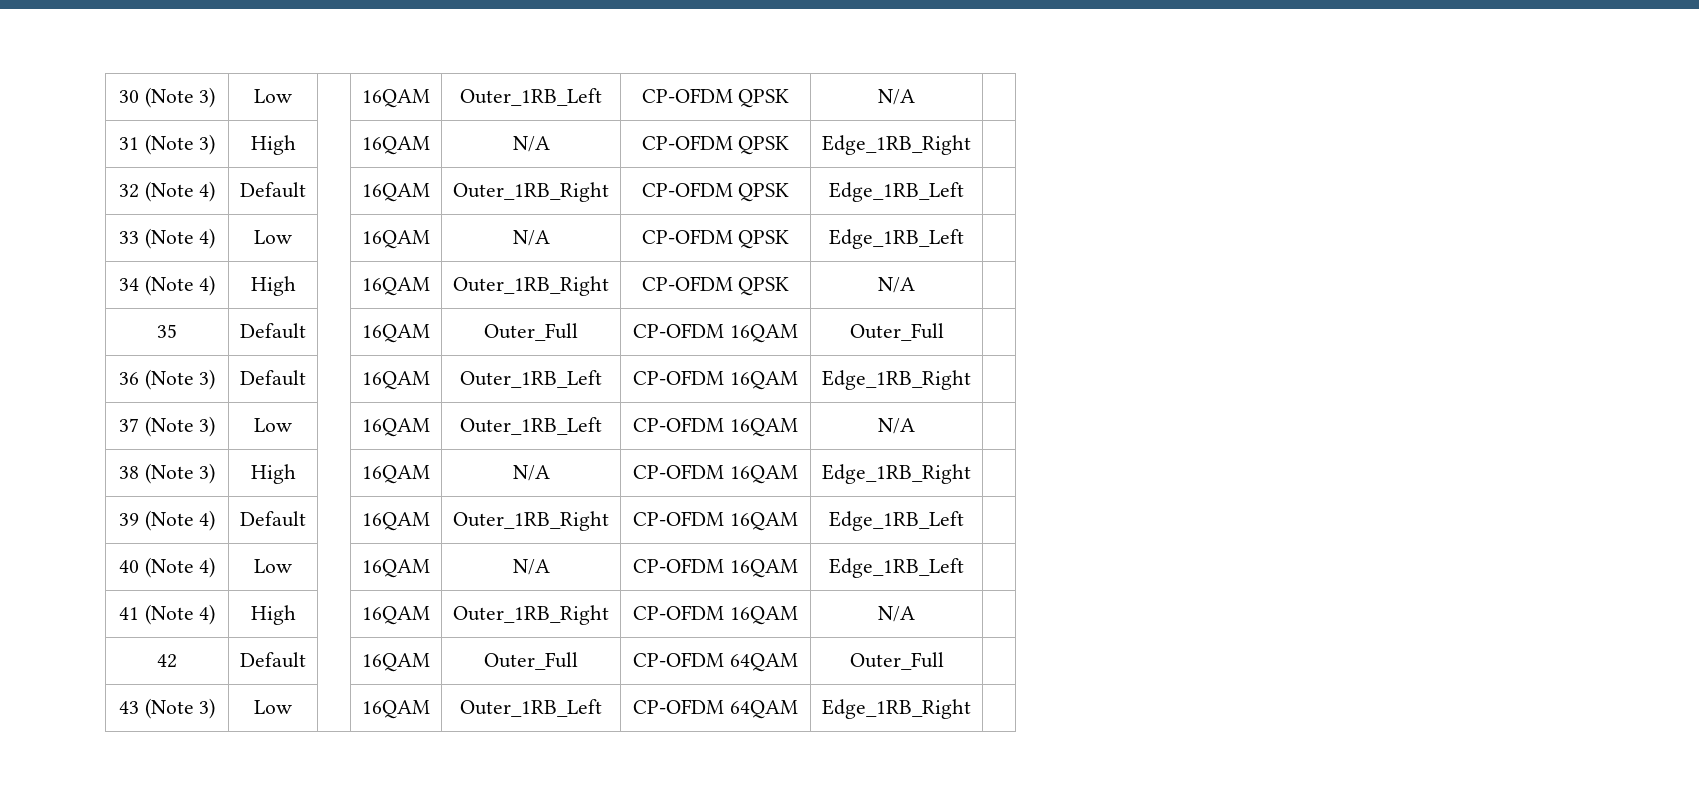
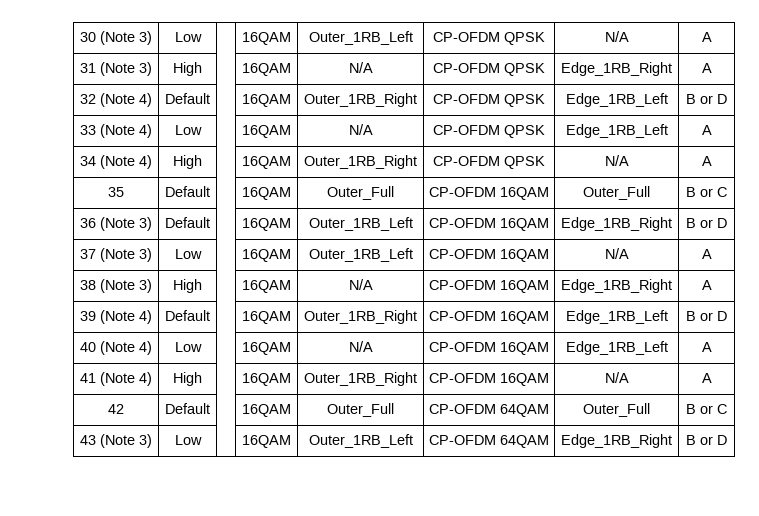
(915, 97) none -> [701,32,712,42] A
(971, 145) none -> [701,63,712,73] A
(964, 192) none -> [686,94,727,104] B or D
(964, 239) none -> [701,125,712,135] A
(915, 285) none -> [701,156,712,166] A
(944, 332) none -> [686,187,727,197] B or C
(971, 380) none -> [686,218,727,228] B or D
(915, 426) none -> [701,249,712,259] A
(971, 474) none -> [701,280,712,290] A
(964, 521) none -> [686,311,727,321] B or D
(964, 568) none -> [701,342,712,352] A
(915, 614) none -> [701,373,712,383] A
(944, 661) none -> [686,404,727,414] B or C
(971, 709) none -> [686,435,727,445] B or D

